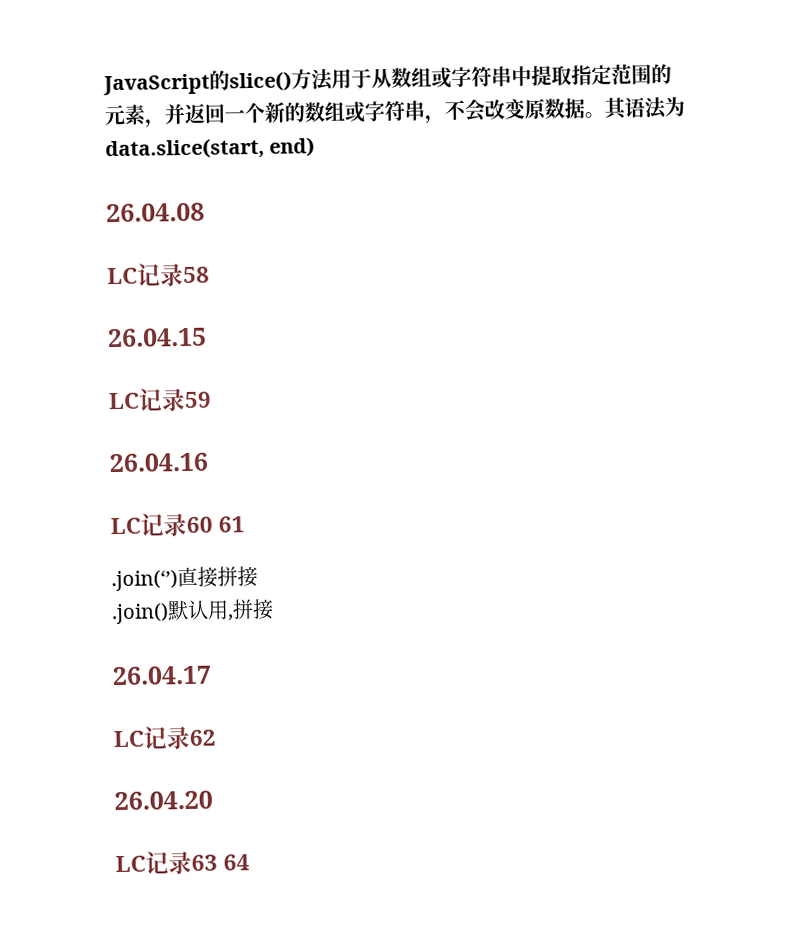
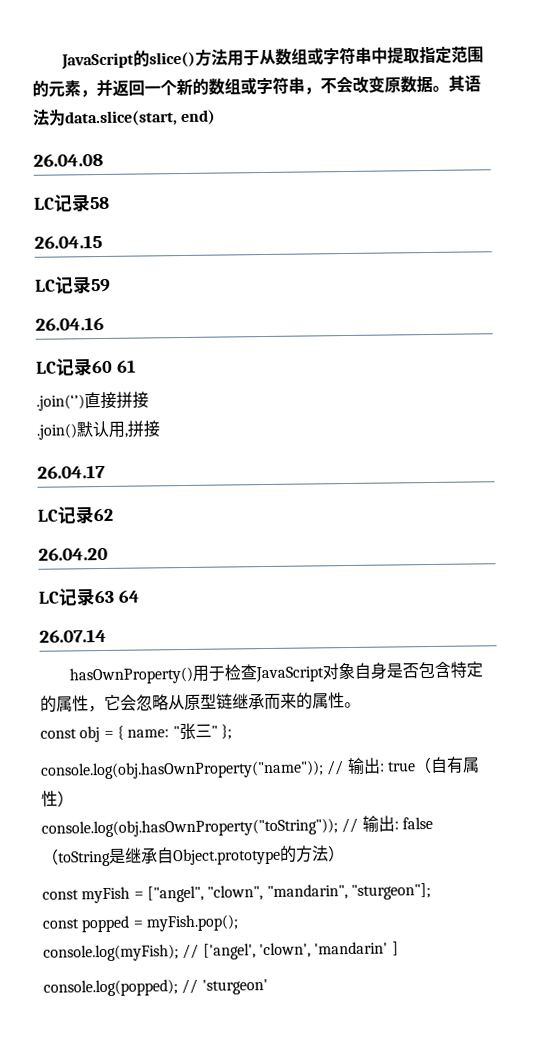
(251, 862) none -> [39,628,107,643] [69,661,484,685] [40,692,361,713] [40,722,232,743] [40,756,480,780] [41,790,74,807] [41,815,433,838] [41,845,345,867] [42,883,431,904] [42,914,239,933] [43,941,399,962] [43,978,268,997] // 26.07.14 // hasOwnProperty()用于检查JavaScript对象自身是否包含特定的属性，它会忽略从原型链继承而来的属性。 // const obj = { name: "张三" }; // console.log(obj.hasOwnProperty("name")); // 输出: true（自有属性） // console.log(obj.hasOwnProperty("toString")); // 输出: false（toString是继承自Object.prototype的方法） // const myFish = ["angel", "clown", "mandarin", "sturgeon"]; // const popped = myFish.pop(); // console.log(myFish); // ['angel', 'clown', 'mandarin' ] // console.log(popped); // 'sturgeon'

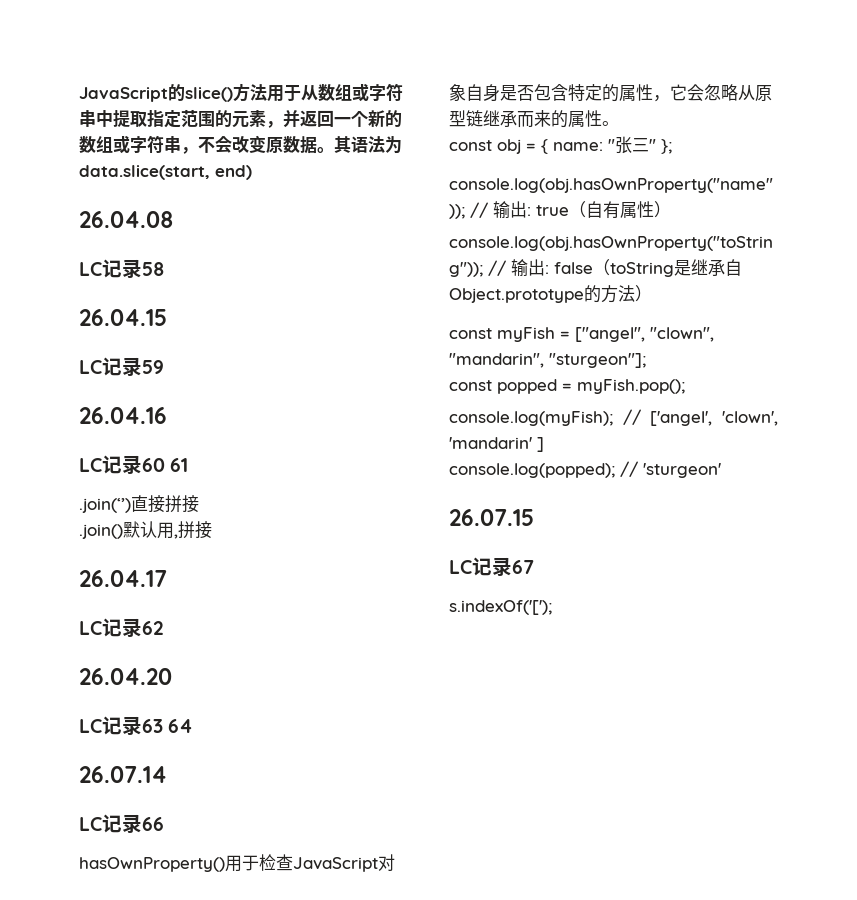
(107, 635) none -> [79,814,164,833] // LC记录66
(268, 987) none -> [449,509,534,526] [449,557,534,576] [449,600,552,615] // 26.07.15 // LC记录67 // s.indexOf('[');

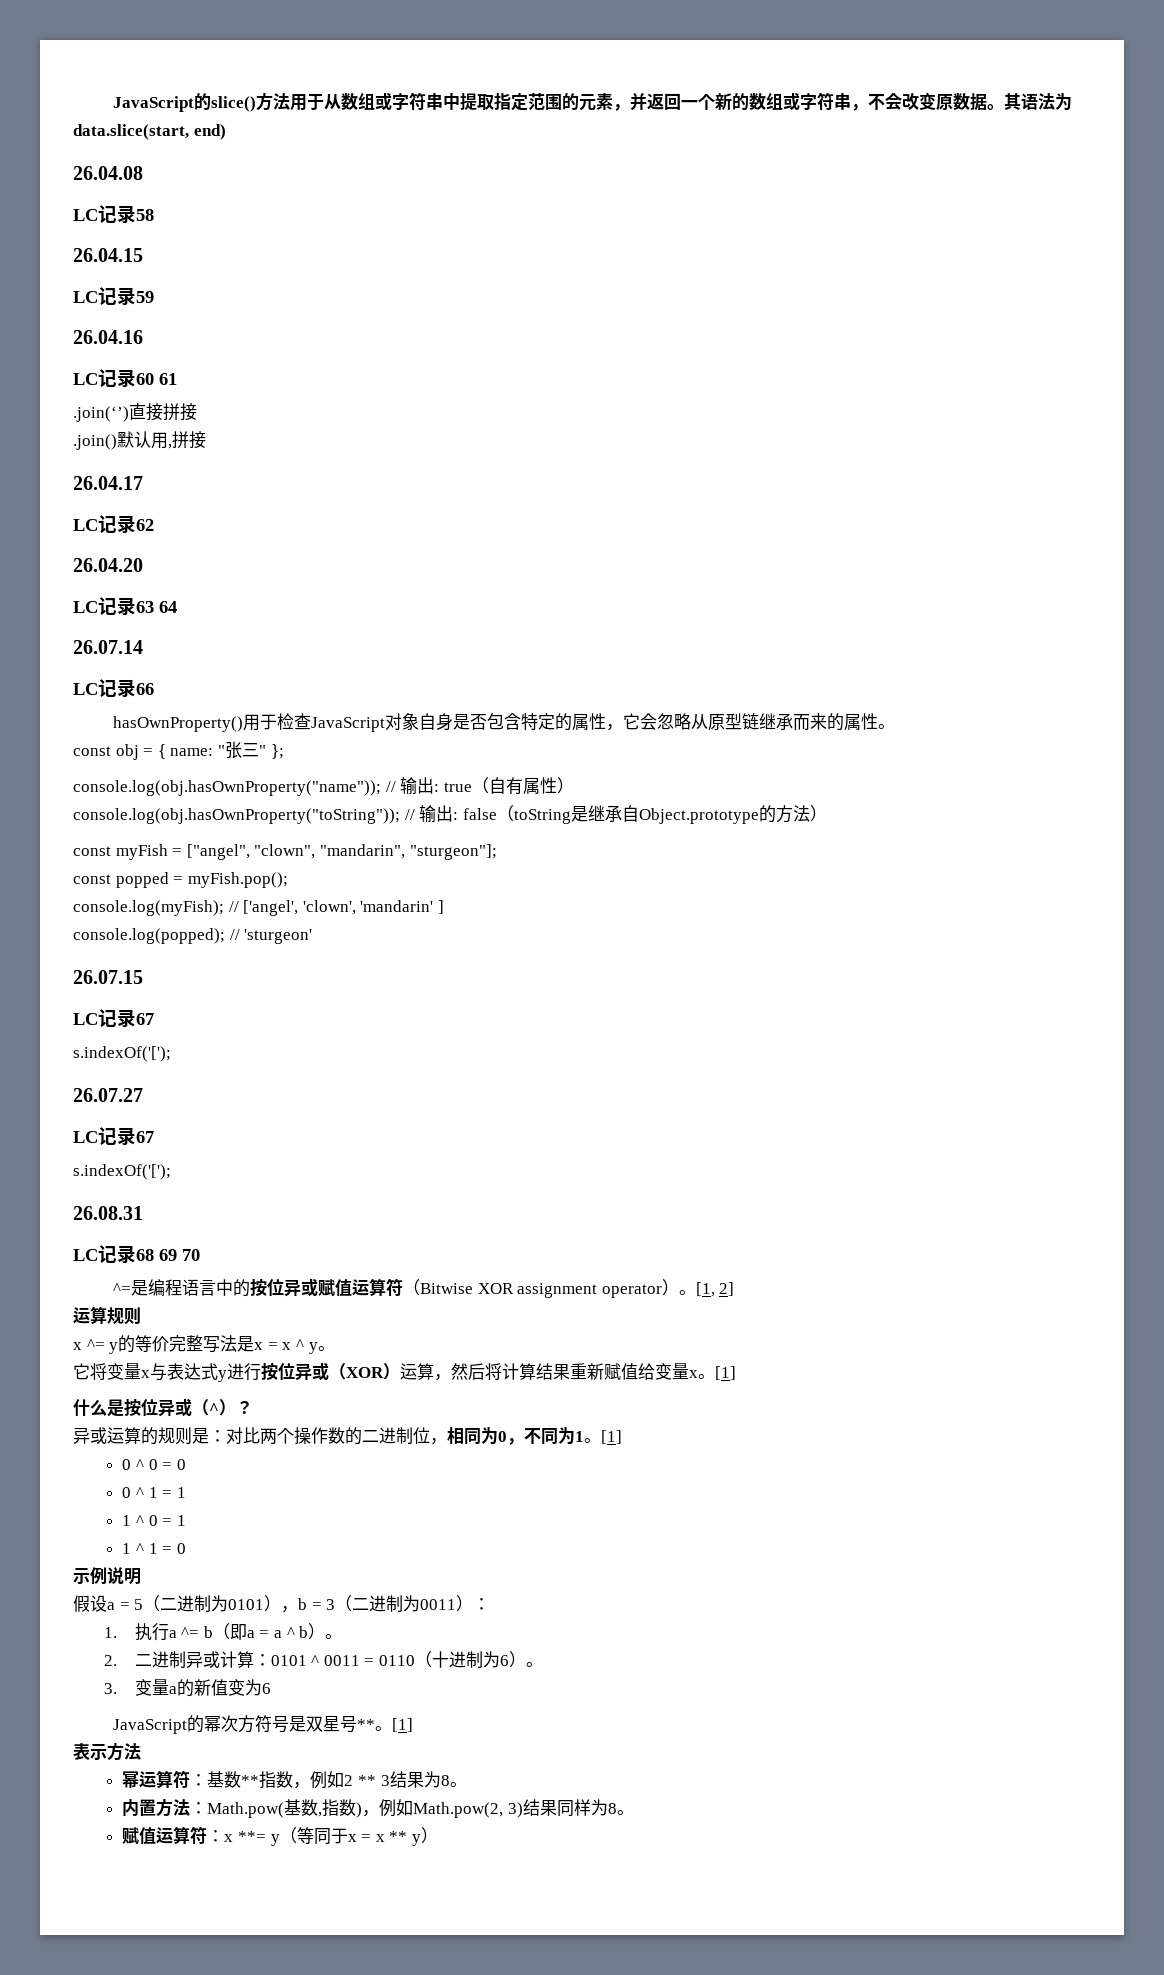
(552, 607) none -> [73,1088,143,1102] [73,1127,154,1146] [73,1164,171,1180] [73,1206,143,1220] [73,1245,200,1264] [113,1278,735,1298] [73,1306,141,1325] [73,1335,335,1354] [73,1362,736,1382] [73,1398,253,1417] [73,1427,622,1445] [122,1459,186,1470] [122,1487,186,1498] [122,1515,186,1526] [122,1543,186,1554] [73,1567,141,1585] [73,1595,491,1613] [103,1623,343,1641] [103,1651,543,1668] [103,1679,271,1697] [113,1715,414,1734] [73,1742,141,1761] [122,1770,467,1789] [122,1798,635,1818] [122,1826,439,1846] // 26.07.27 // LC记录67 // s.indexOf('['); // 26.08.31 // LC记录68 69 70 // ^=是编程语言中的按位异或赋值运算符（Bitwise XOR assignment operator）。[1, 2] // 运算规则 // x ^= y的等价完整写法是x = x ^ y。 // 它将变量x与表达式y进行按位异或（XOR）运算，然后将计算结果重新赋值给变量x。[1] // 什么是按位异或（^）？ // 异或运算的规则是：对比两个操作数的二进制位，相同为0，不同为1。[1] // 0 ^ 0 = 0 // 0 ^ 1 = 1 // 1 ^ 0 = 1 // 1 ^ 1 = 0 // 示例说明 // 假设a = 5（二进制为0101），b = 3（二进制为0011）： // 1.执行a ^= b（即a = a ^ b）。 // 2.二进制异或计算：0101 ^ 0011 = 0110（十进制为6）。 // 3.变量a的新值变为6 // JavaScript的幂次方符号是双星号**。[1] // 表示方法 // 幂运算符：基数**指数，例如2 ** 3结果为8。 // 内置方法：Math.pow(基数,指数)，例如Math.pow(2, 3)结果同样为8。 // 赋值运算符：x **= y（等同于x = x ** y）

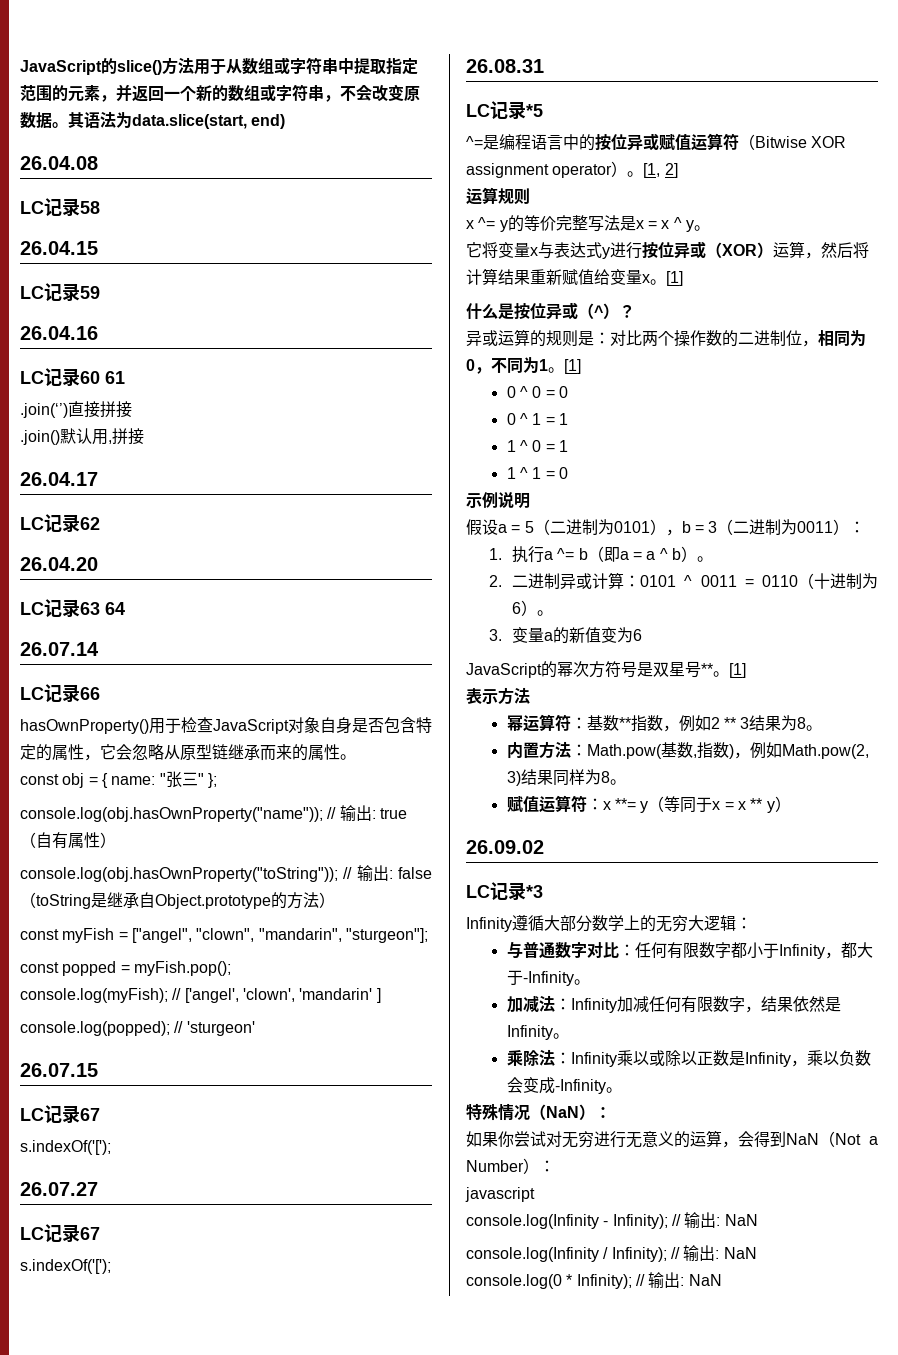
[136,1249,200,1261] 68 69 70 -> [526,104,543,117] *5
(439, 1835) none -> [466,840,544,854] [466,882,543,901] [466,915,752,932] [506,941,873,959] [506,970,590,986] [506,995,841,1013] [506,1025,569,1040] [506,1049,871,1067] [506,1077,622,1094] [466,1103,611,1121] [466,1130,878,1148] [466,1158,555,1174] [465,1187,535,1202] [466,1212,758,1229] [466,1245,757,1262] [466,1272,722,1289] // 26.09.02 // LC记录*3 // Infinity遵循大部分数学上的无穷大逻辑： // 与普通数字对比：任何有限数字都小于Infinity，都大于-Infinity。 // 加减法：Infinity加减任何有限数字，结果依然是Infinity。 // 乘除法：Infinity乘以或除以正数是Infinity，乘以负数会变成-Infinity。 // 特殊情况（NaN）： // 如果你尝试对无穷进行无意义的运算，会得到NaN（Not a Number）： // javascript // console.log(Infinity - Infinity); // 输出: NaN // console.log(Infinity / Infinity); // 输出: NaN // console.log(0 * Infinity); // 输出: NaN

